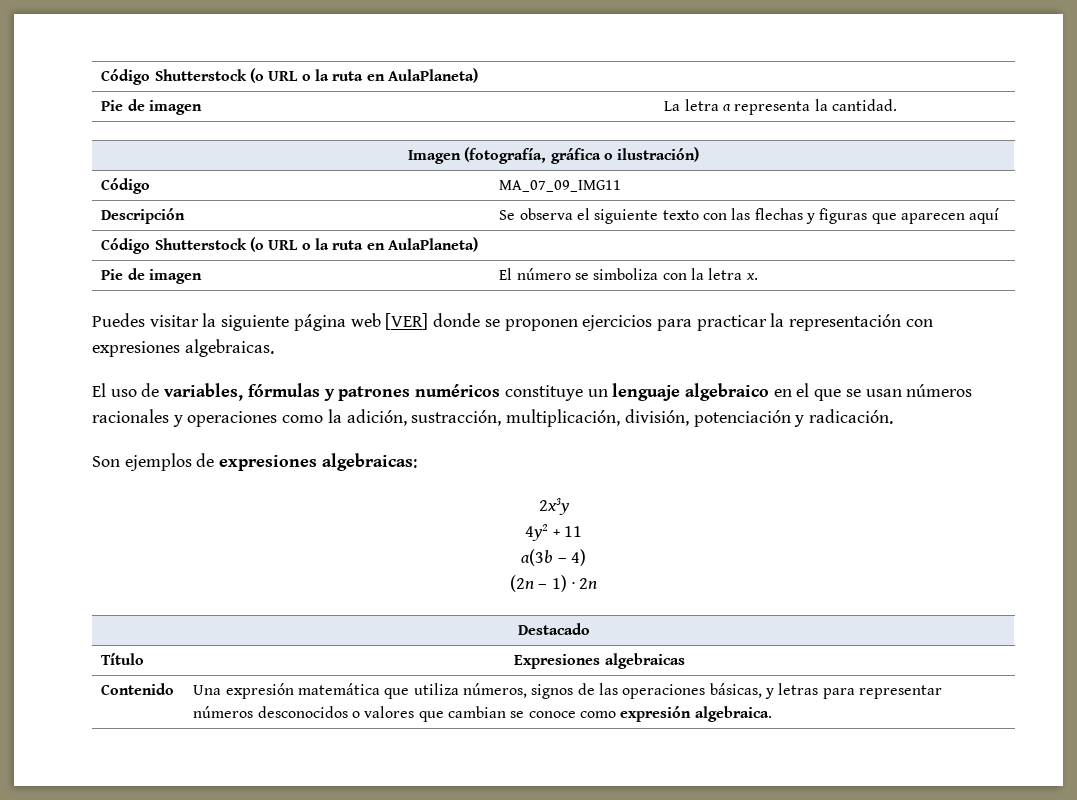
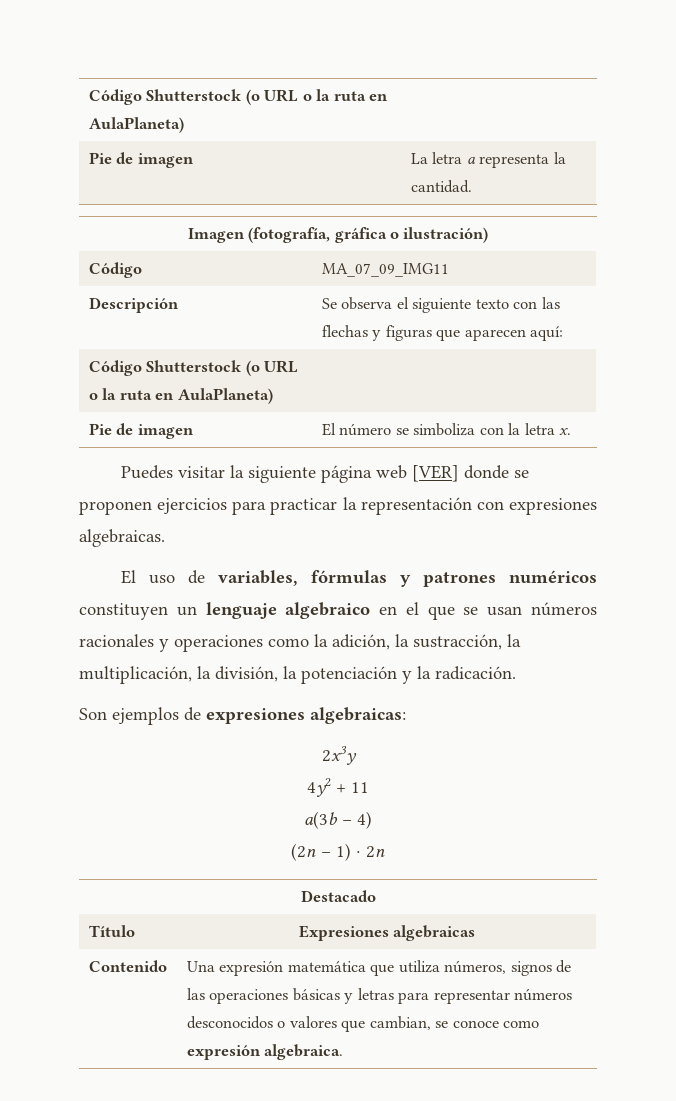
[969,208,1000,224] aquí -> [530,326,564,341] aquí:
[504,385,583,401] constituye -> [79,603,168,620] constituyen
[411,409,689,427] sustracción, multiplicación, división, -> [395,634,521,650] [79,666,297,684] la sustracción, la multiplicación, la división, la
(805, 421) none -> [417,666,431,679] la
[709,683,762,698] básicas, -> [292,988,340,1001] básicas
[448,706,507,718] cambian -> [369,1016,431,1030] cambian,

